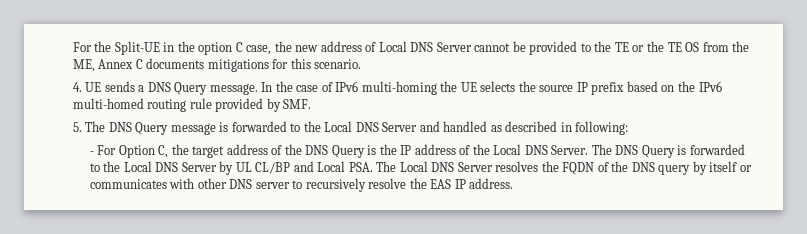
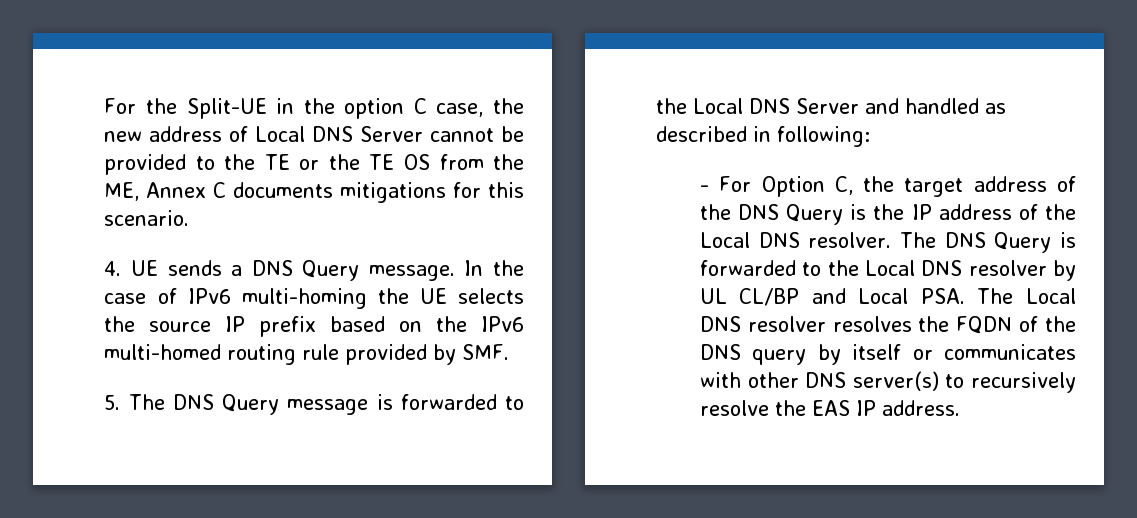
[551,145,589,155] Server. -> [808,232,892,248] resolver.
[181,162,217,172] Server -> [968,260,1047,276] resolver
[457,162,493,172] Server -> [747,316,826,332] resolver
[255,182,290,189] server -> [852,371,939,391] server(s)

